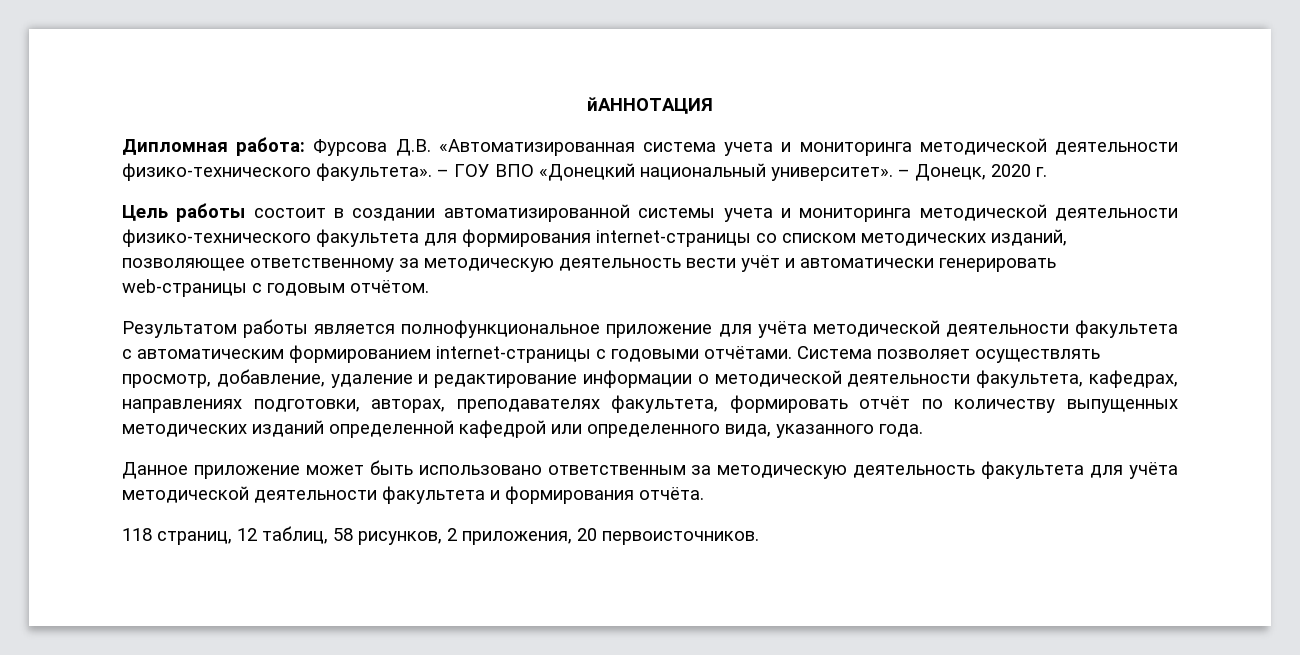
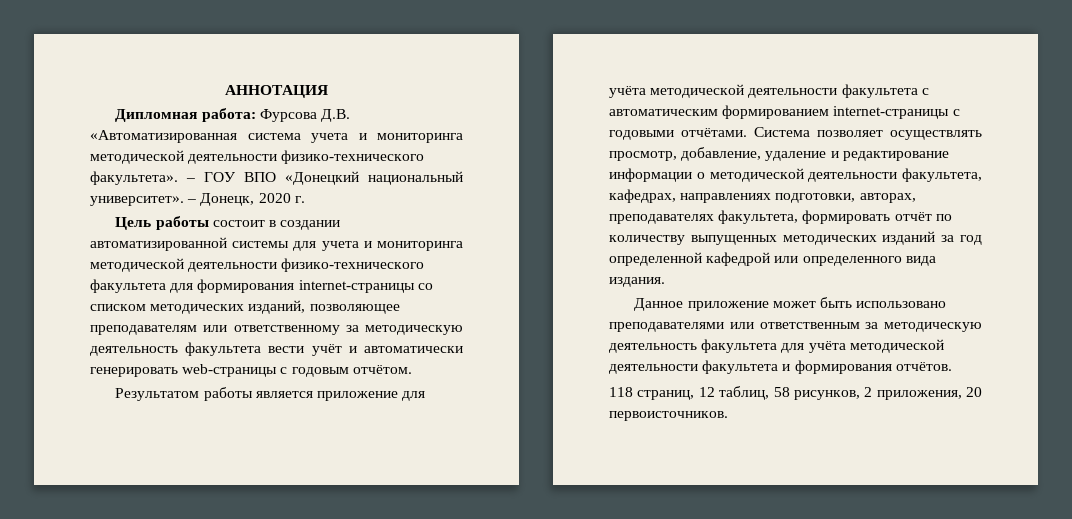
[587,97,713,114] йАННОТАЦИЯ -> [225,85,328,98] АННОТАЦИЯ
(716, 213) none -> [293,241,317,251] для
(245, 264) none -> [90,325,228,335] преподавателям или
(681, 264) none -> [185,342,262,356] факультета
[401,320,601,338] полнофункциональное -> (313, 394) none
(324, 428) none -> [941,235,982,245] за год
[725,424,923,438] вида, указанного года. -> [905,256,936,266] [609,277,665,287] вида издания.
(542, 470) none -> [609,322,754,332] преподавателями или
[639,487,704,500] отчёта. -> [895,362,952,371] отчётов.

